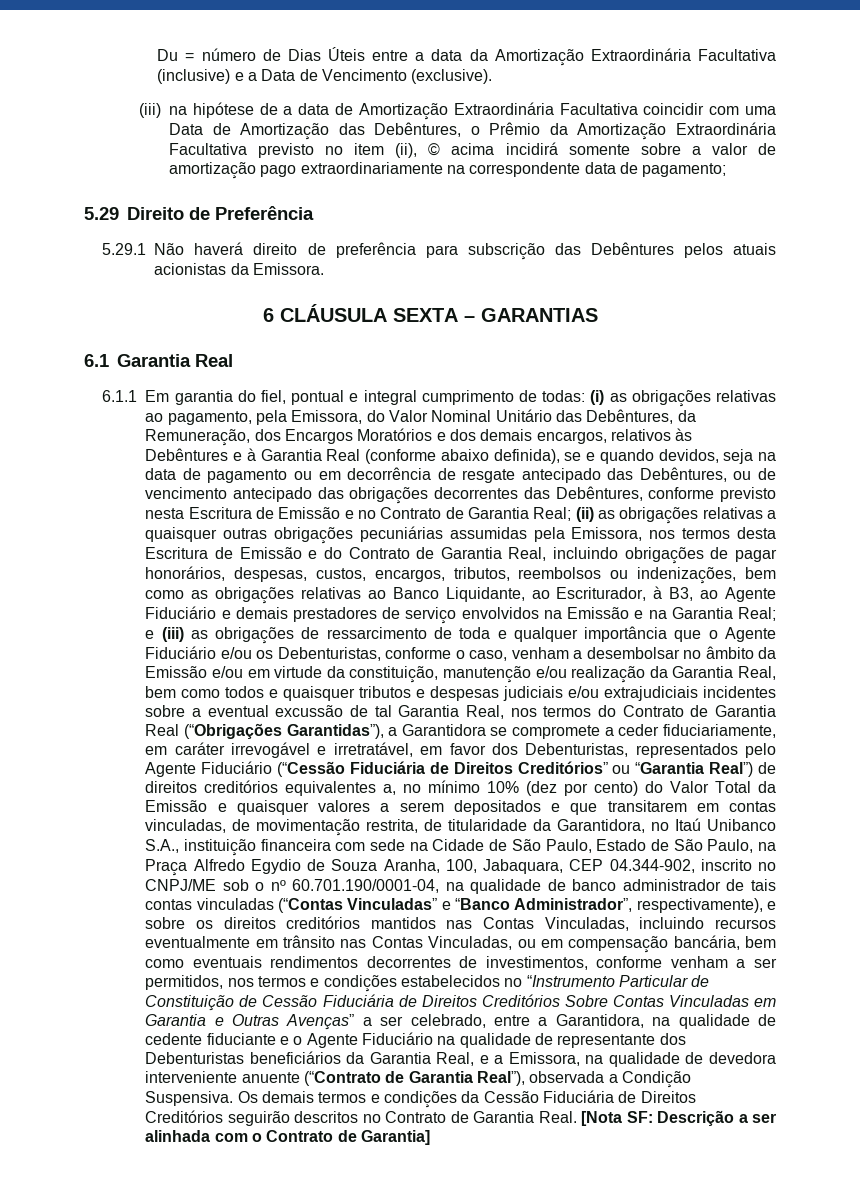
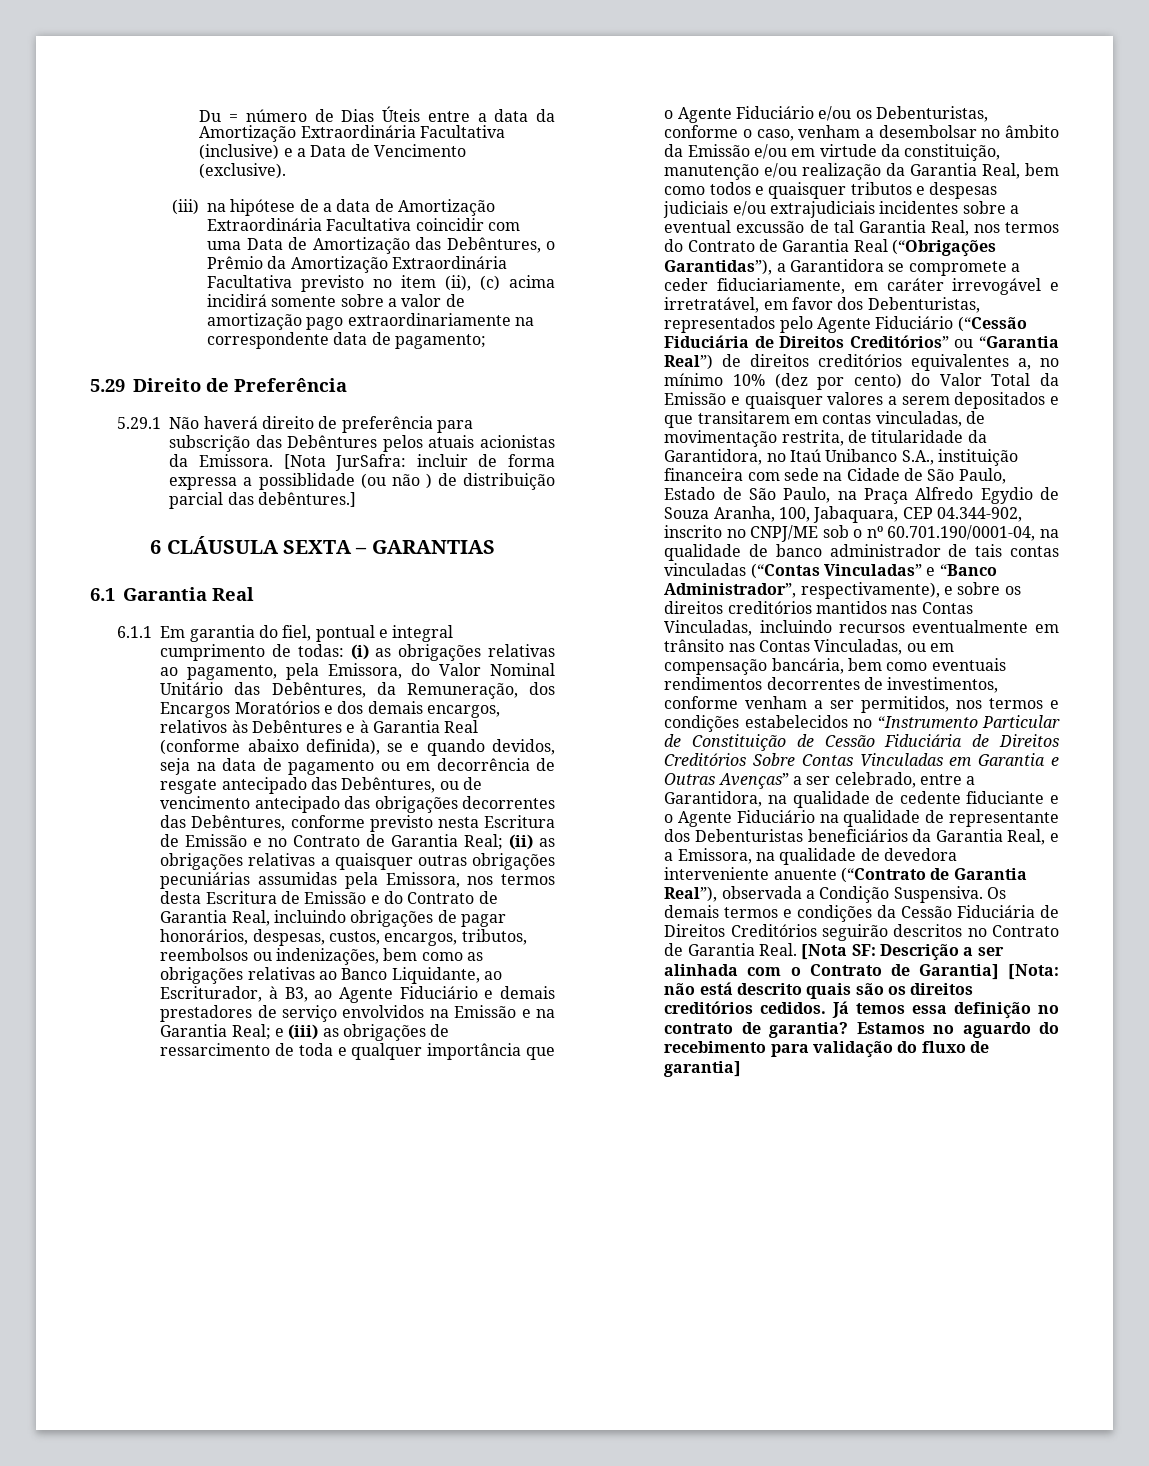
[428,143,441,156] © -> [479,275,500,291] (c)
(324, 269) none -> [283,454,555,471] [169,473,555,490] [169,492,356,509] [Nota JurSafra: incluir de forma expressa a possiblidade (ou não ) de distribuição parcial das debêntures.]
(430, 1137) none -> [1008,964,1059,980] [664,982,974,999] [664,1001,1059,1019] [664,1022,1059,1038] [664,1041,989,1058] [664,1061,742,1077] [Nota: não está descrito quais são os direitos creditórios cedidos. Já temos essa definição no contrato de garantia? Estamos no aguardo do recebimento para validação do fluxo de garantia]

